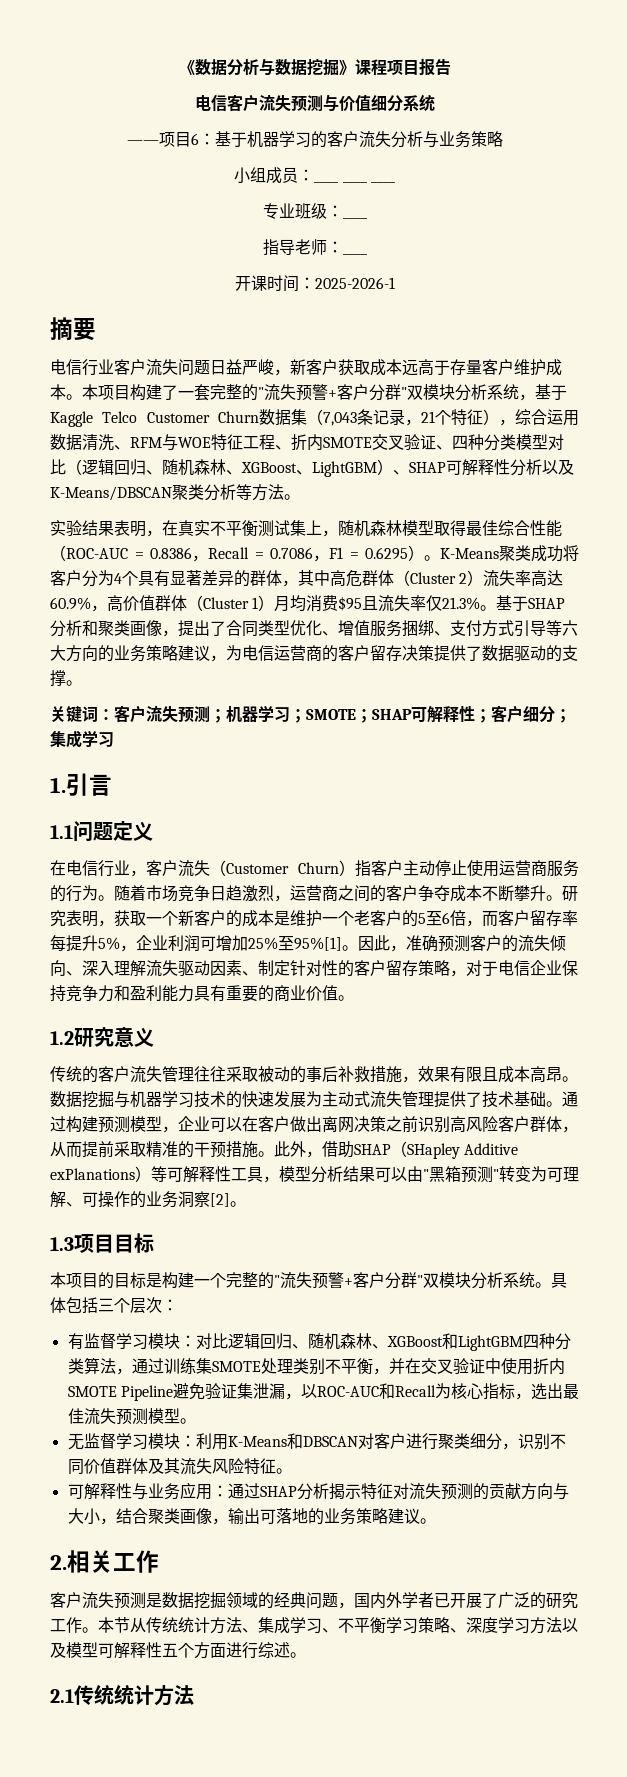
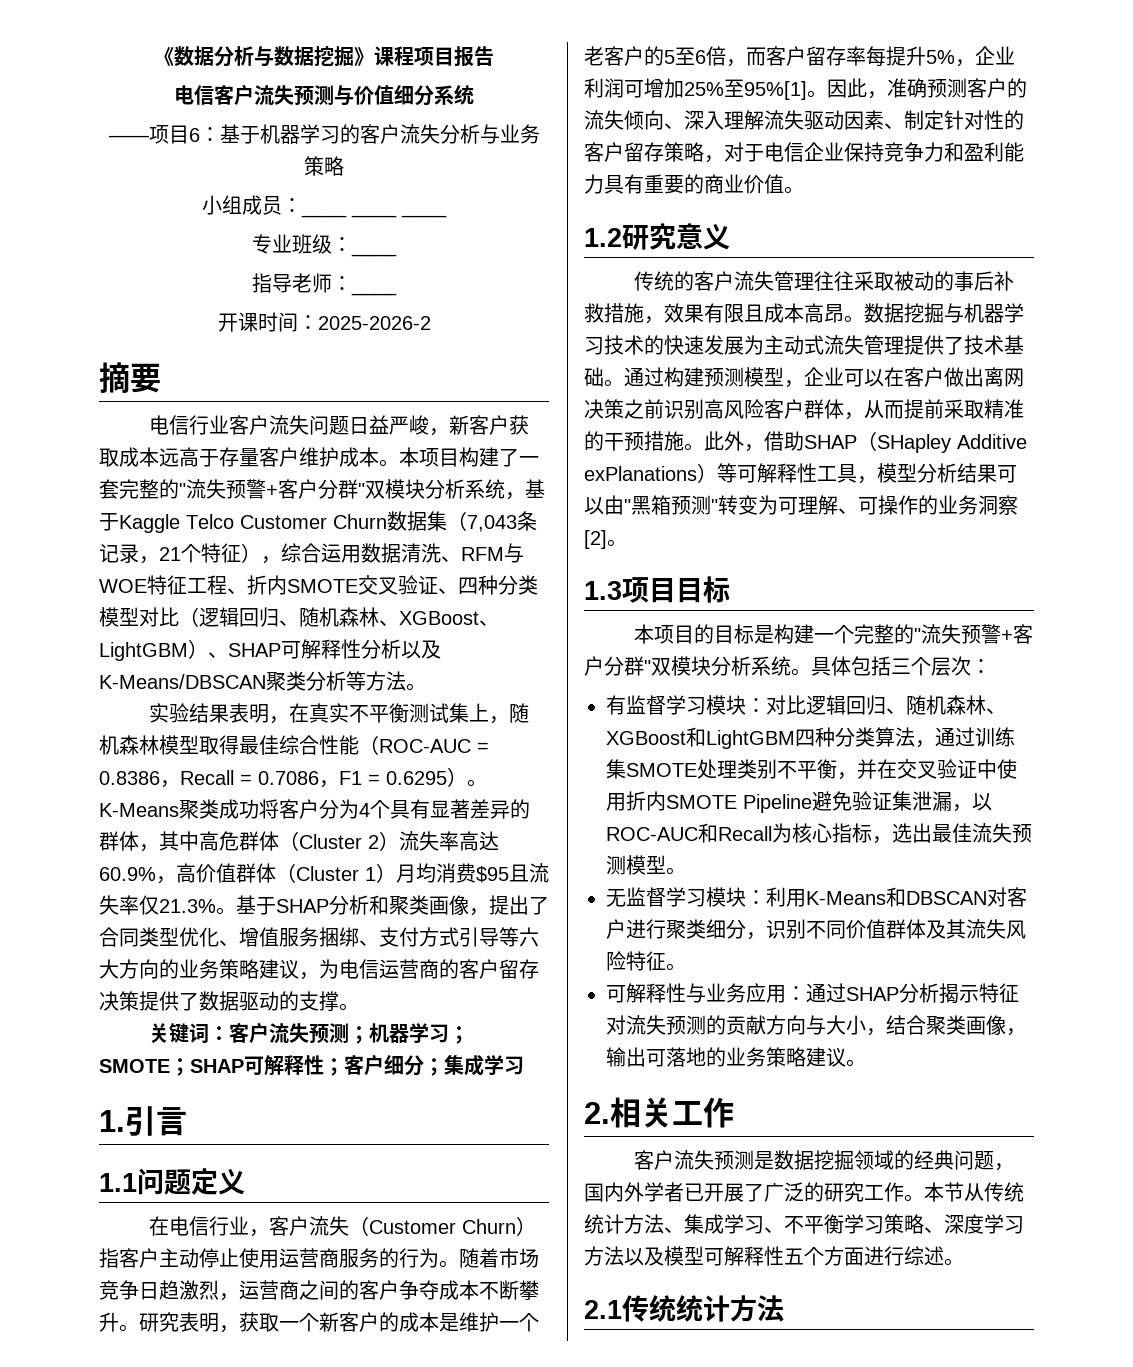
[314,277,395,289] 2025-2026-1 -> [317,316,431,330] 2025-2026-2

